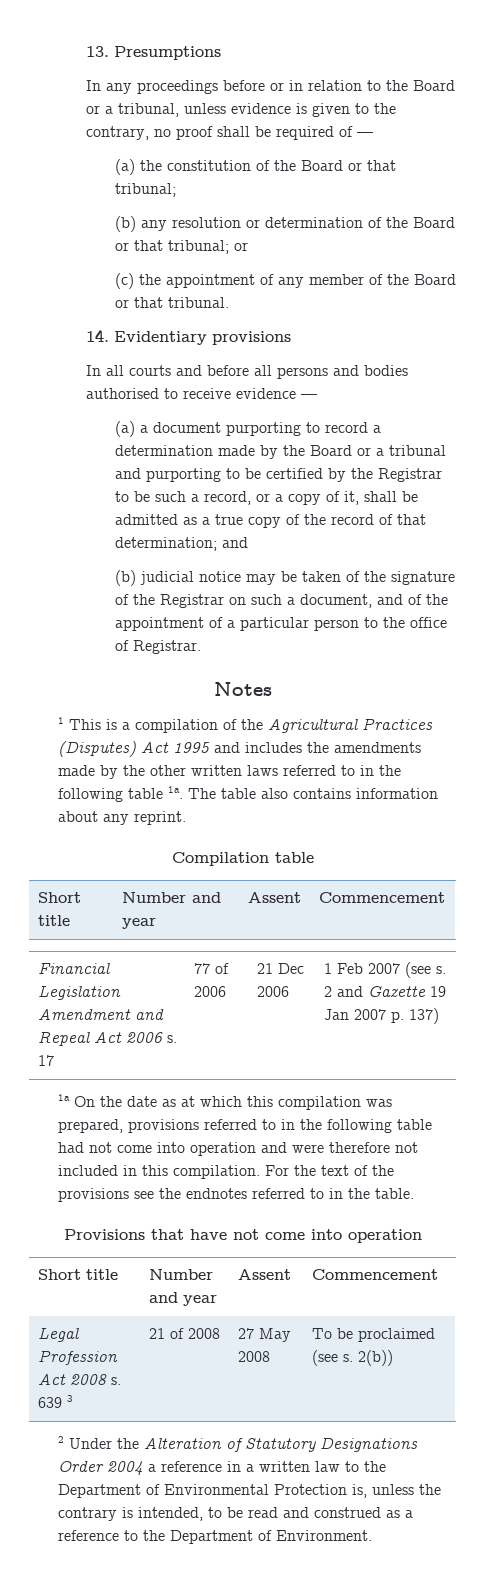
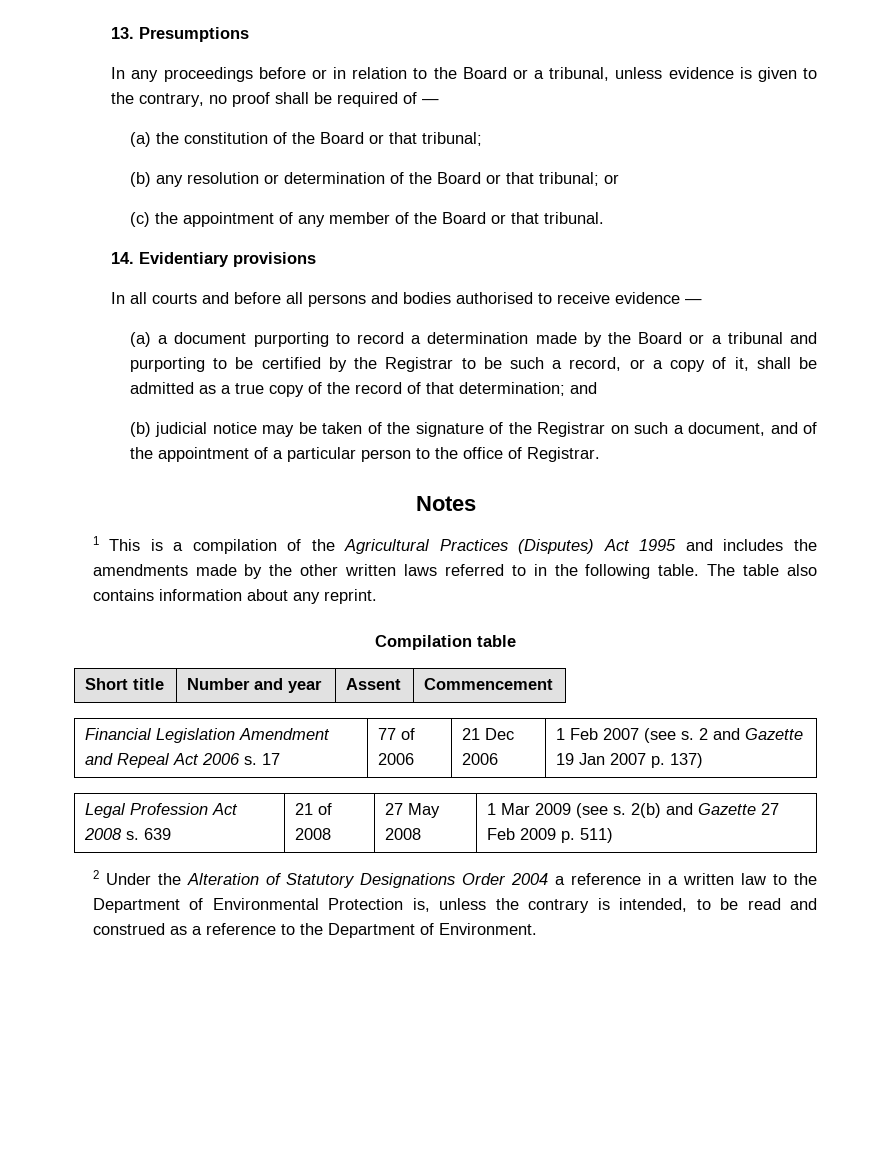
[127,786,183,799] table 1a. -> [658,564,700,576] table.
[57,1094,392,1110] [57,1119,432,1133] [57,1142,418,1156] [57,1165,394,1179] [57,1188,414,1202] [63,1229,422,1243] [37,1269,118,1280] [148,1269,213,1280] [148,1292,217,1306] [237,1269,291,1280] [311,1269,438,1280] // 1a On the date as at which this compilation was prepared, provisions referred to in the following table had not come into operation and were therefore not included in this compilation. For the text of the provisions see the endnotes referred to in the table. // Provisions that have not come into operation // Short title | Number and year | Assent | Commencement -> (703, 760) none
[66,1395,73,1402] 3 -> (171, 834) none
[311,1328,435,1342] [311,1350,393,1366] To be proclaimed (see s. 2(b)) -> [486,803,779,818] [486,828,613,843] 1 Mar 2009 (see s. 2(b) and Gazette 27 Feb 2009 p. 511)

